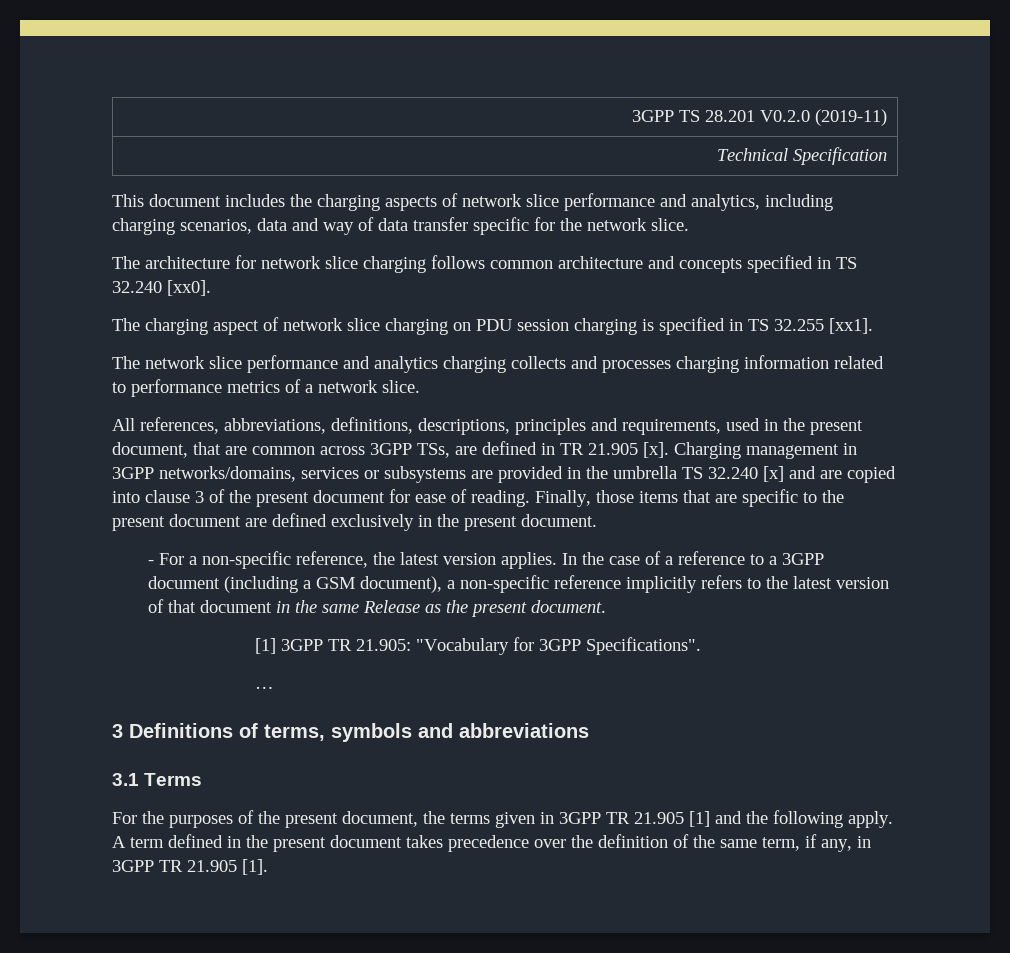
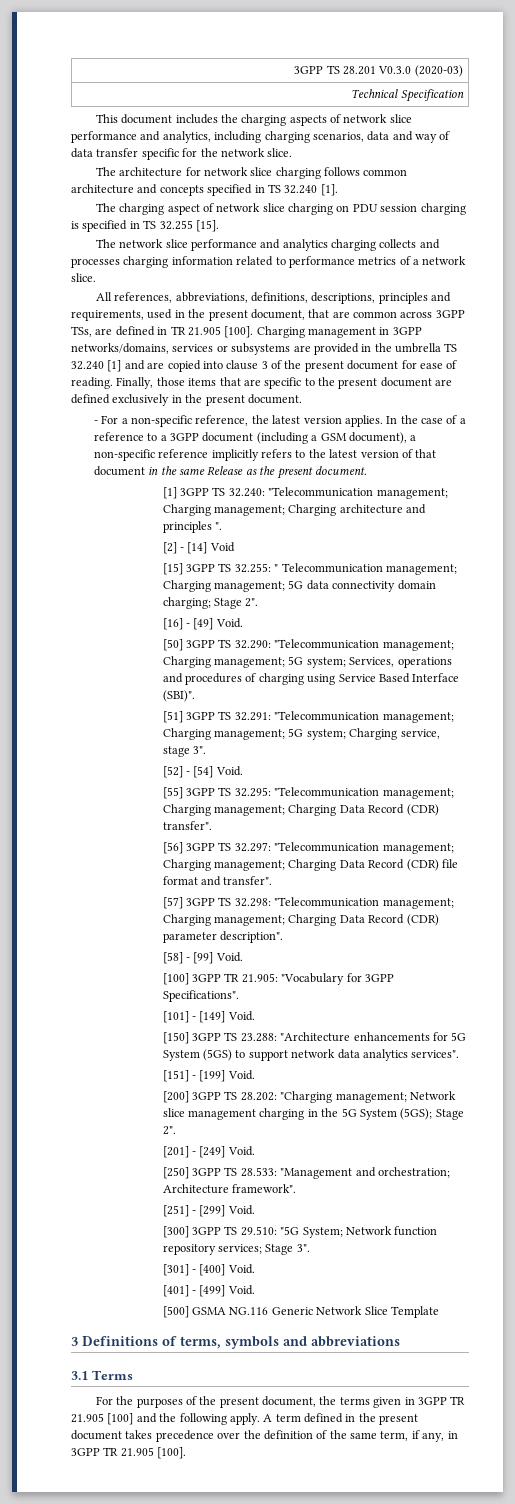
[759,109,887,126] V0.2.0 (2019-11) -> [378,65,463,77] V0.3.0 (2020-03)
[167,280,211,296] [xx0]. -> [320,184,338,196] [1].
[829,318,873,334] [xx1]. -> [195,220,219,232] [15].
[643,442,669,458] [x]. -> [224,326,254,338] [100].
[763,466,784,482] [x] -> [107,360,122,372] [1]
(324, 645) none -> [212,487,448,499] [162,504,427,516] [162,521,223,533] [162,542,235,554] [162,563,457,575] [162,580,436,592] [162,597,259,609] [162,618,243,630] [162,639,454,651] [162,656,452,668] [162,673,460,685] [162,690,195,702] [162,711,454,723] [162,728,440,740] [162,746,207,757] [162,766,243,778] [162,787,454,799] [162,804,439,816] [162,821,212,830] [162,842,454,854] [162,859,458,871] [162,876,273,886] [162,897,454,909] [162,914,439,926] [162,931,284,943] [162,952,243,964] [162,973,222,985] TS 32.240: "Telecommunication management; Charging management; Charging architecture and principles ". // [2] - [14] Void // [15] 3GPP TS 32.255: " Telecommunication management; Charging management; 5G data connectivity domain charging; Stage 2". // [16] - [49] Void. // [50] 3GPP TS 32.290: "Telecommunication management; Charging management; 5G system; Services, operations and procedures of charging using Service Based Interface (SBI)". // [51] 3GPP TS 32.291: "Telecommunication management; Charging management; 5G system; Charging service, stage 3". // [52] - [54] Void. // [55] 3GPP TS 32.295: "Telecommunication management; Charging management; Charging Data Record (CDR) transfer". // [56] 3GPP TS 32.297: "Telecommunication management; Charging management; Charging Data Record (CDR) file format and transfer". // [57] 3GPP TS 32.298: "Telecommunication management; Charging management; Charging Data Record (CDR) parameter description". // [58] - [99] Void. // [100] 3GPP
[255,686,275,689] … -> [162,1011,255,1023] [162,1032,467,1044] [162,1049,460,1061] [162,1070,255,1082] [162,1091,456,1103] [162,1108,464,1120] [162,1126,176,1135] [162,1146,255,1158] [162,1167,450,1179] [162,1184,297,1194] [162,1205,255,1217] [162,1226,438,1238] [162,1244,310,1255] [162,1264,255,1276] [162,1285,255,1297] [162,1306,439,1318] [101] - [149] Void. // [150] 3GPP TS 23.288: "Architecture enhancements for 5G System (5GS) to support network data analytics services". // [151] - [199] Void. // [200] 3GPP TS 28.202: "Charging management; Network slice management charging in the 5G System (5GS); Stage 2". // [201] - [249] Void. // [250] 3GPP TS 28.533: "Management and orchestration; Architecture framework". // [251] - [299] Void. // [300] 3GPP TS 29.510: "5G System; Network function repository services; Stage 3". // [301] - [400] Void. // [401] - [499] Void. // [500] GSMA NG.116 Generic Network Slice Template
[689,811,710,827] [1] -> [107,1413,134,1425] [100]
[242,859,268,875] [1]. -> [157,1447,187,1459] [100].

